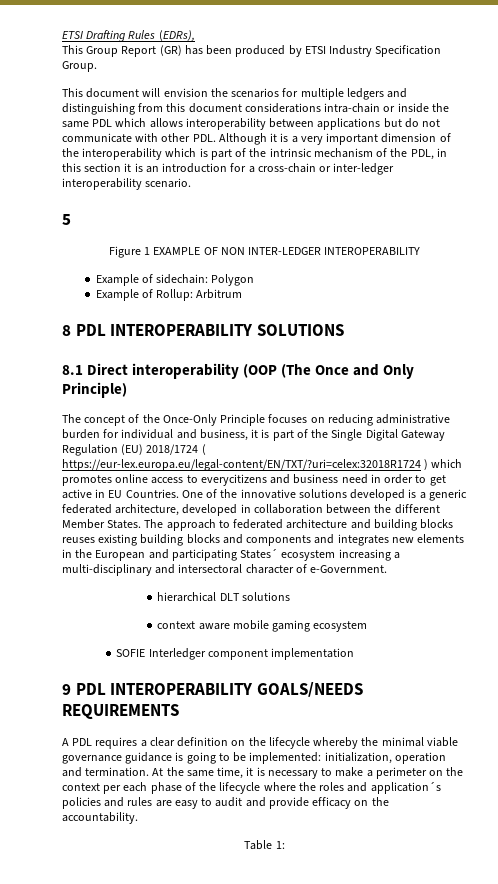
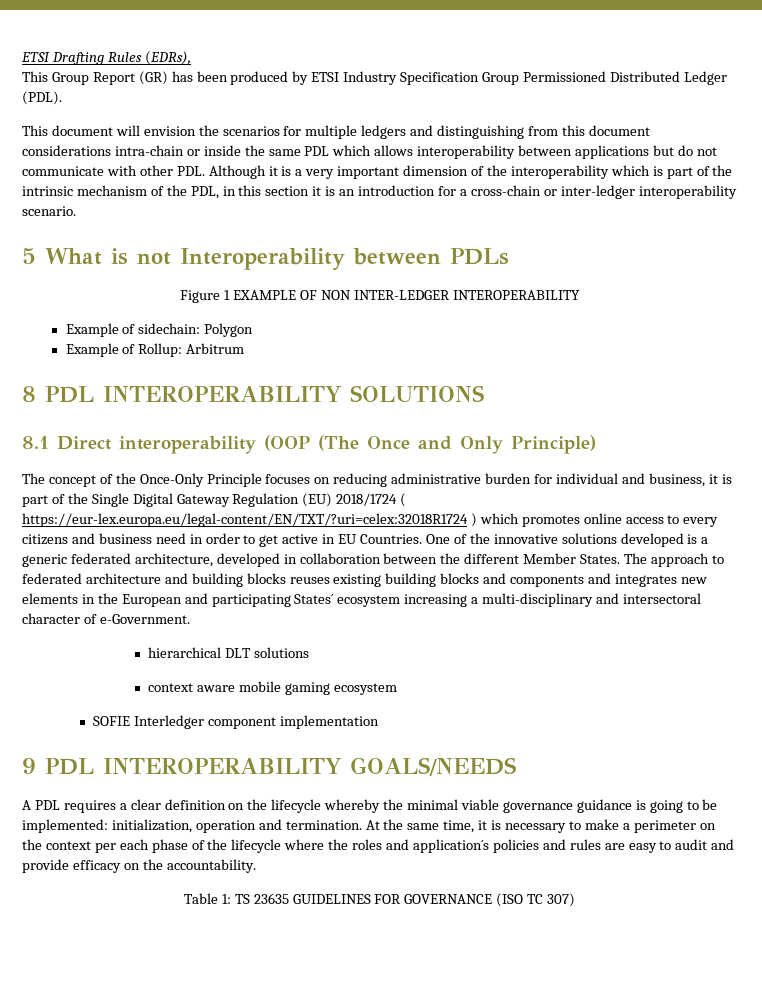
[62,61,97,72] Group. -> [482,71,727,85] [22,91,62,105] Group Permissioned Distributed Ledger (PDL).
(71, 219) none -> [45,248,509,270] What is not Interoperability between PDLs
[200,474,267,486] everycitizens -> [683,517,719,527] [22,534,68,545] every citizens
[62,704,179,720] REQUIREMENTS -> (516, 766) none
(285, 845) none -> [234,893,576,907] TS 23635 GUIDELINES FOR GOVERNANCE (ISO TC 307)

